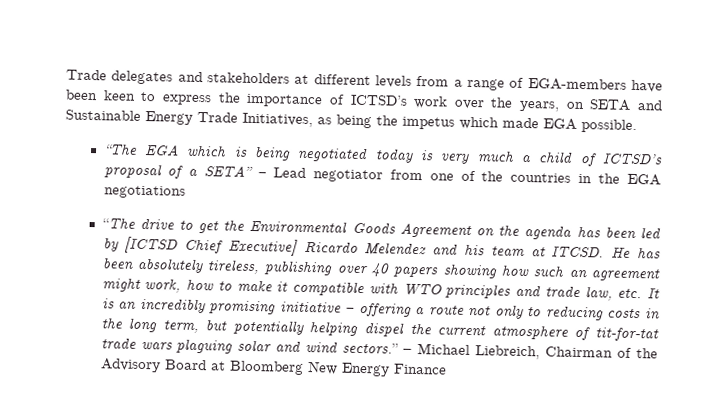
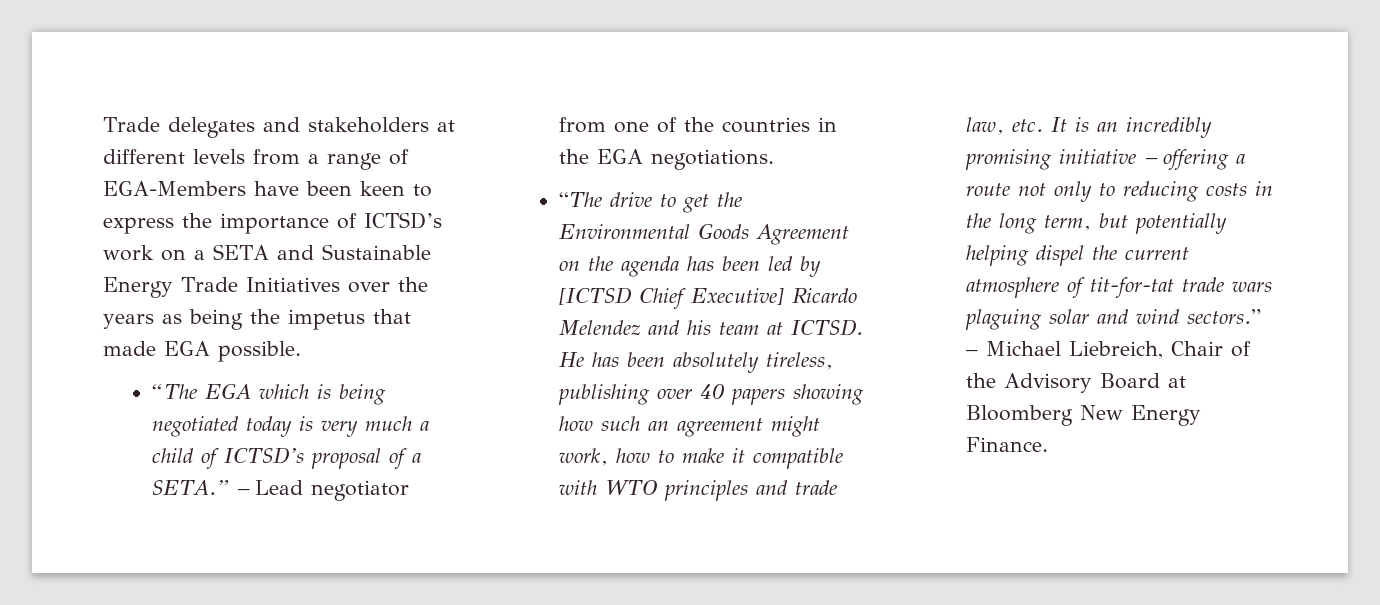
[527,78,627,91] EGA-members -> [103,181,246,196] EGA-Members
[453,97,585,112] over the years, on -> [161,249,205,261] on a
[242,112,313,128] Initiatives, -> [245,277,428,293] [103,314,154,329] Initiatives over the years
[459,116,499,130] which -> [373,309,411,324] that
[204,165,254,178] SETA” -> [151,480,229,495] SETA.”
[103,185,186,199] negotiations -> [650,149,774,170] negotiations.
[551,246,605,258] ITCSD. -> [790,319,863,336] ICTSD.
[545,346,614,358] Chairman -> [1170,341,1223,356] Chair
[392,363,447,375] Finance -> [965,437,1048,452] Finance.

